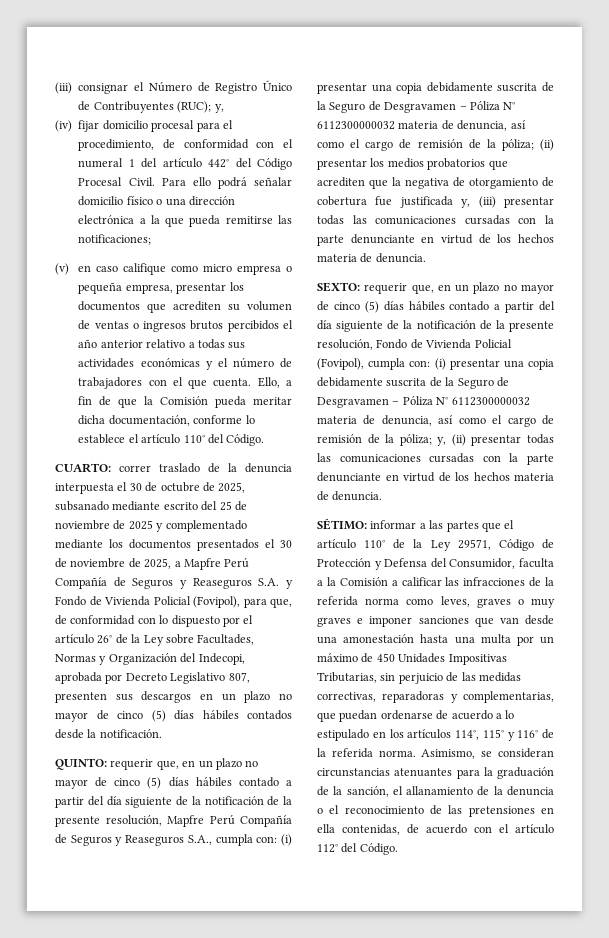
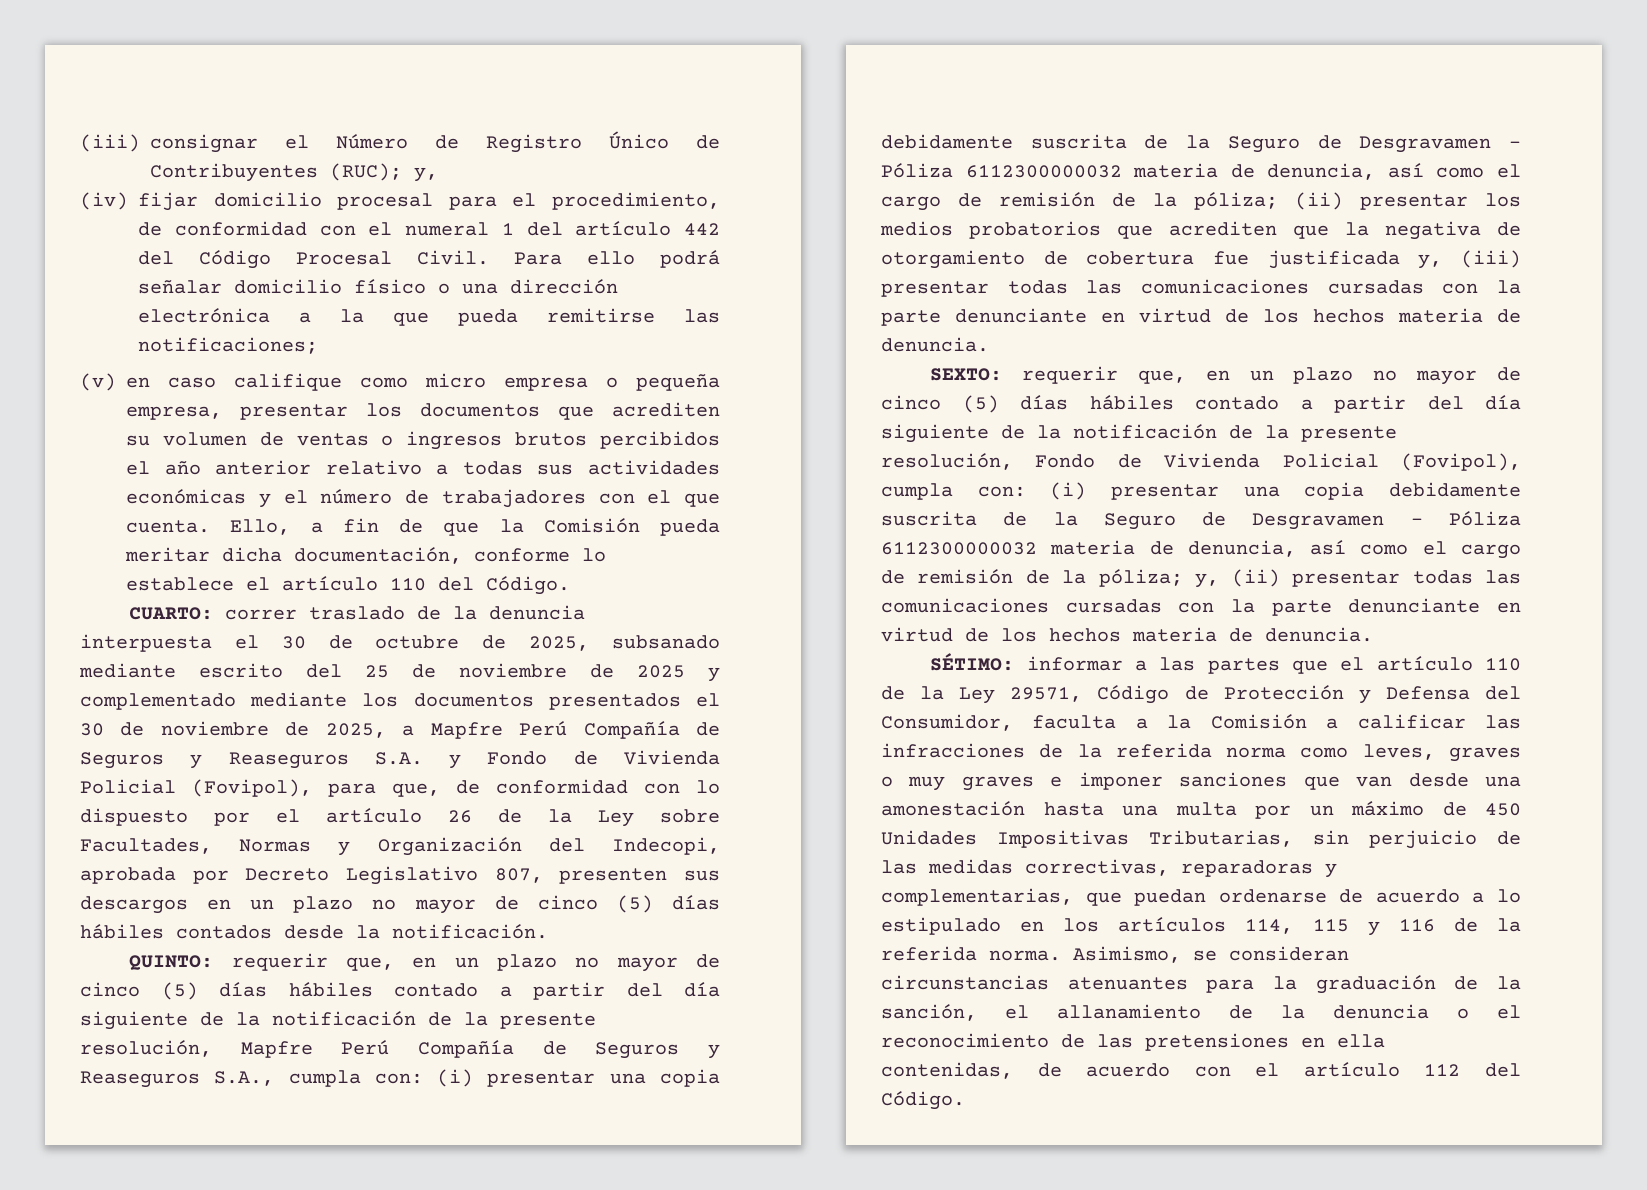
[208,159,230,168] 442° -> [684,223,720,235] 442
[183,435,205,443] 110° -> [390,578,426,591] 110
[97,635,113,644] 26° -> [448,810,472,823] 26
[503,102,516,110] N° -> (953, 170) none
[436,397,449,405] N° -> (1521, 518) none
[364,540,386,548] 110° -> [1485,658,1521,671] 110
[455,729,539,741] 114°, 115° y 116° -> [1245,919,1435,936] 114, 115 y 116
[317,844,338,853] 112° -> [1424,1064,1461,1076] 112

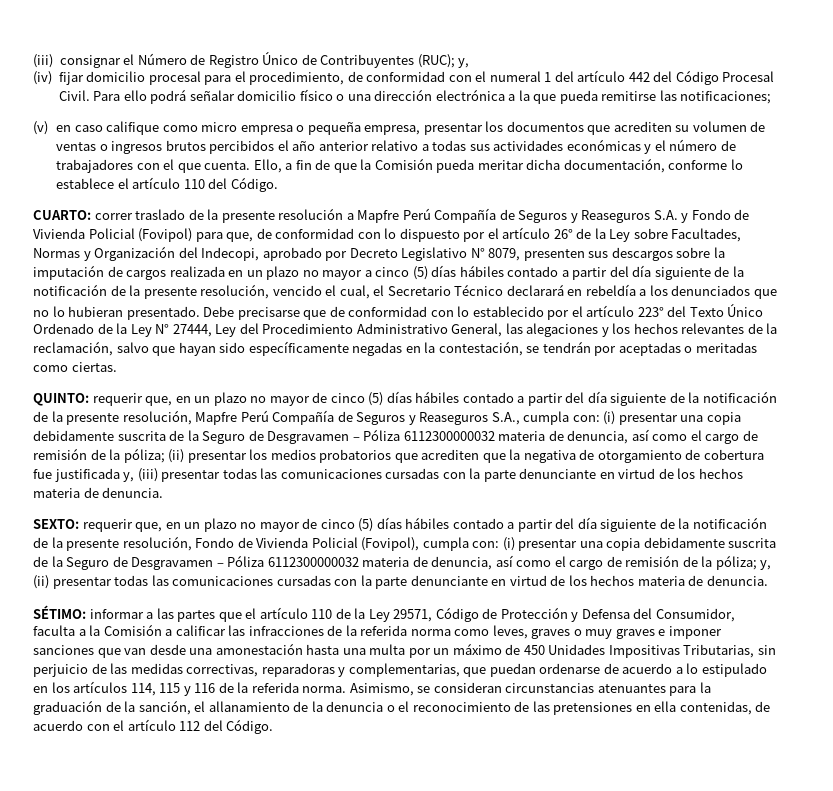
[489,605,586,620] [80,634,720,652] [79,663,720,682] [80,692,720,710] [80,721,386,738] denuncia interpuesta el 30 de octubre de 2025, subsanado mediante escrito del 25 de noviembre de 2025 y complementado mediante los documentos presentados el 30 de noviembre de 2025, -> [221,208,344,223] presente resolución
[192,779,312,797] (Fovipol), -> [138,228,193,242] (Fovipol)
[448,810,472,823] 26 -> [553,229,573,239] 26°
[80,867,176,884] aprobada -> [262,247,322,261] aprobado
[494,868,543,883] 807, -> [470,248,521,261] N° 8079,
[207,895,720,914] [80,924,548,939] en un plazo no mayor de cinco (5) días hábiles contados desde la notificación. -> [676,247,725,258] [33,265,744,280] [33,284,777,299] [33,303,764,320] [33,323,778,337] [33,341,757,356] [33,362,117,372] sobre la imputación de cargos realizada en un plazo no mayor a cinco (5) días hábiles contado a partir del día siguiente de la notificación de la presente resolución, vencido el cual, el Secretario Técnico declarará en rebeldía a los denunciados que no lo hubieran presentado. Debe precisarse que de conformidad con lo establecido por el artículo 223° del Texto Único Ordenado de la Ley N° 27444, Ley del Procedimiento Administrativo General, las alegaciones y los hechos relevantes de la reclamación, salvo que hayan sido específicamente negadas en la contestación, se tendrán por aceptadas o meritadas como ciertas.

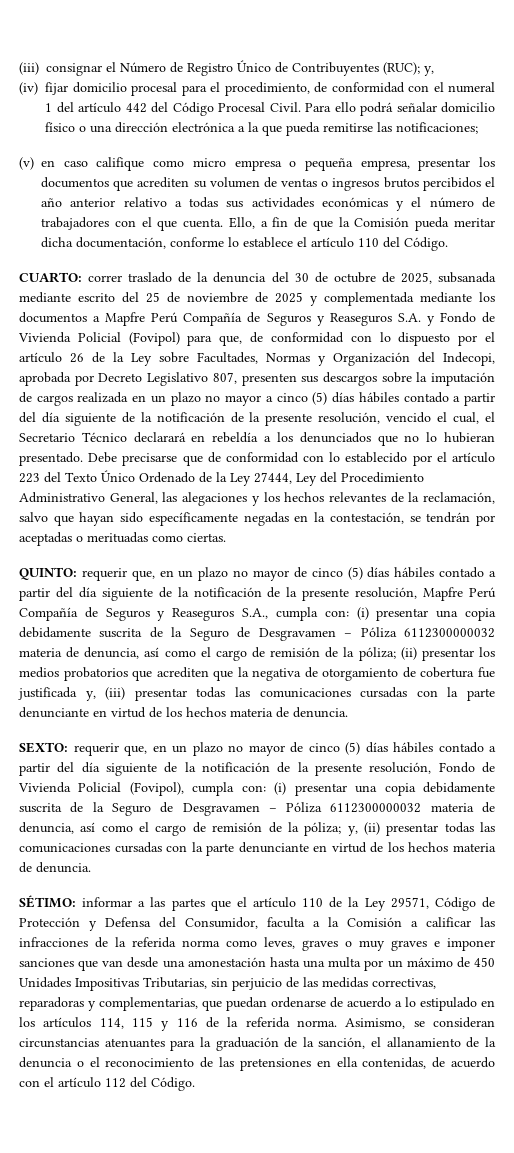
[221,208,344,223] presente resolución -> [213,272,496,284] [19,292,495,306] [19,312,87,323] denuncia del 30 de octubre de 2025, subsanada mediante escrito del 25 de noviembre de 2025 y complementada mediante los documentos
[553,229,573,239] 26° -> [70,353,84,363] 26
[262,247,322,261] aprobado -> [19,372,71,386] aprobada
[470,248,521,261] N° 8079, -> [212,372,237,384] 807,
[637,307,664,317] 223° -> [19,473,40,483] 223
[155,324,170,334] N° -> (251, 479) none
[695,342,757,353] meritadas -> [87,532,148,543] merituadas

